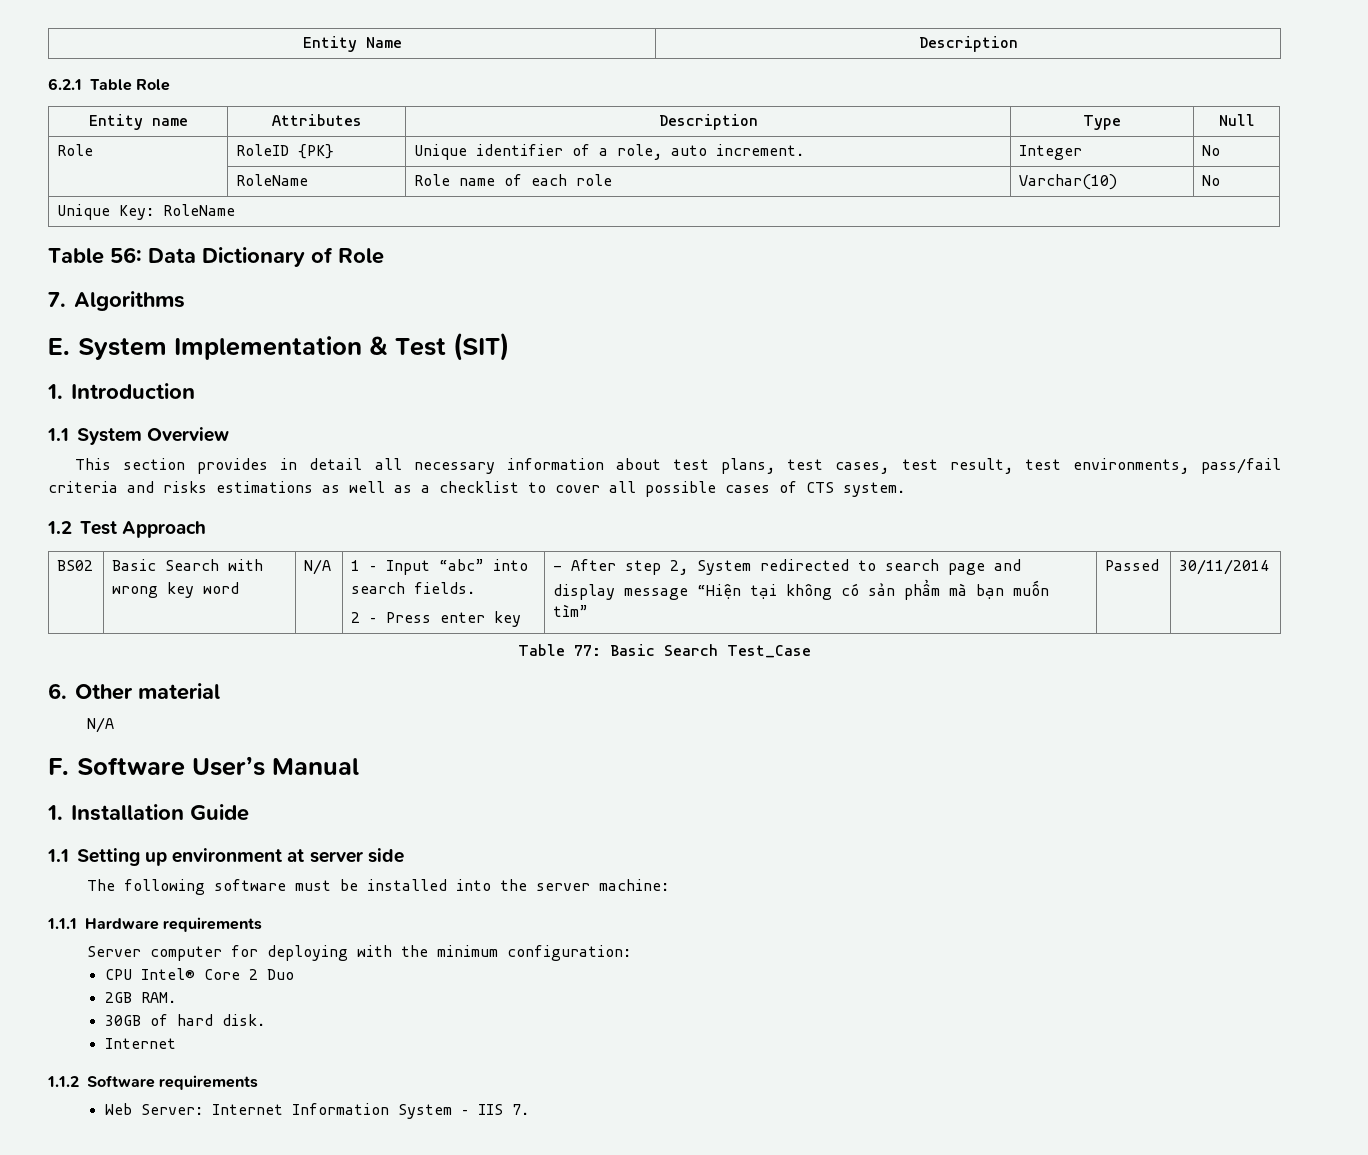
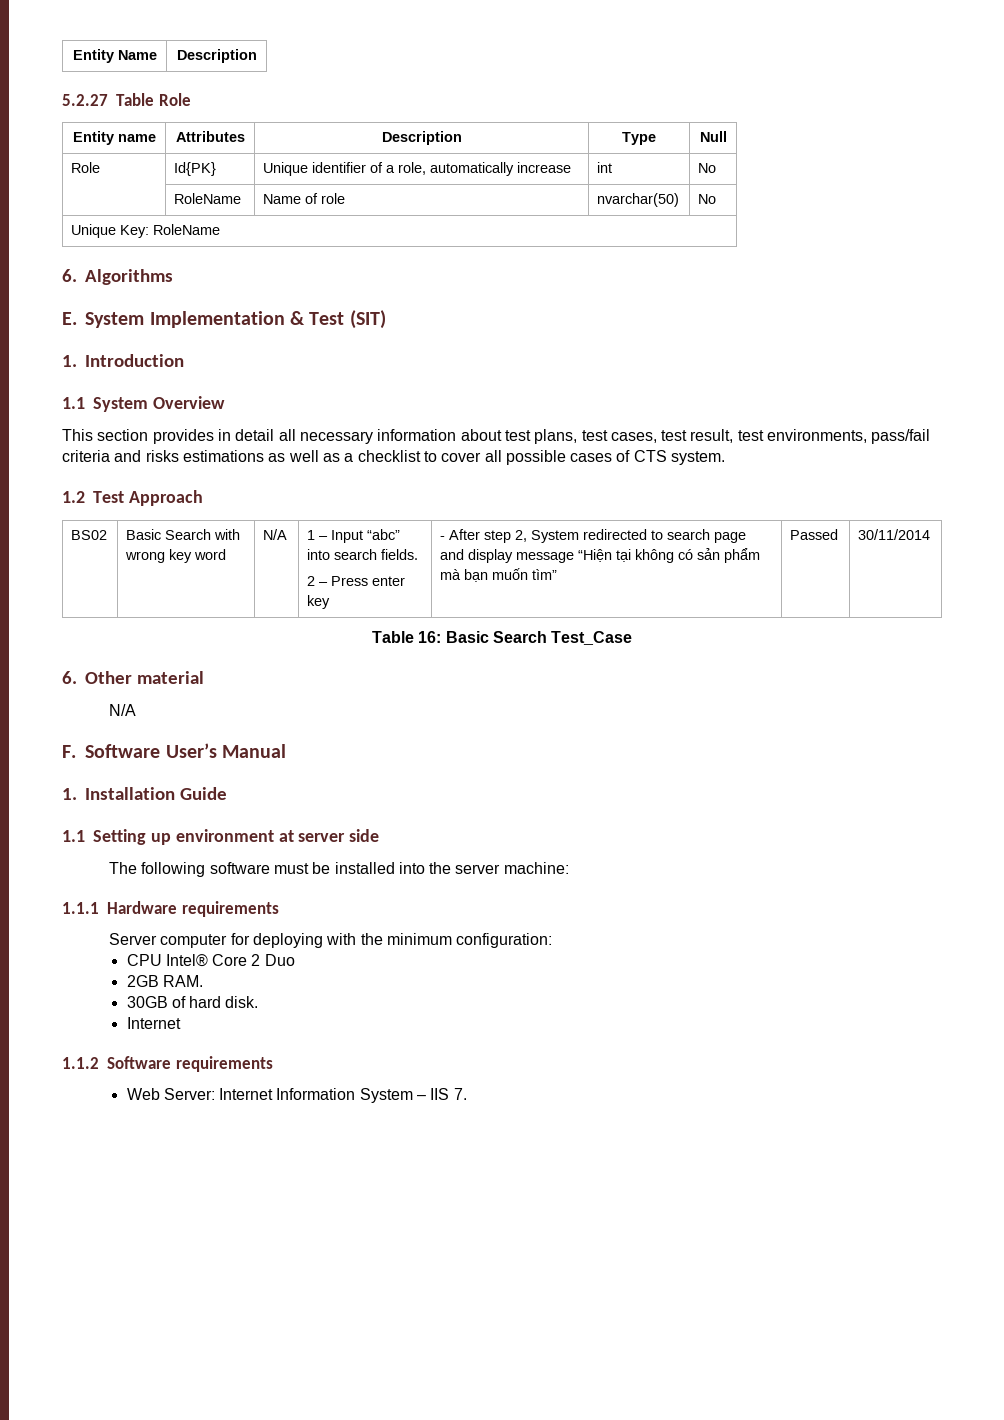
[48,78,82,90] 6.2.1 -> [62,94,108,106] 5.2.27
[236,144,335,159] RoleID {PK} -> [174,162,217,176] Id{PK}
[671,144,805,156] [1019,145,1083,160] auto increment. | Integer -> [430,162,572,176] [597,162,613,173] automatically increase | int
[414,174,568,186] Role name of each -> [263,193,319,204] Name of
[1019,174,1118,190] Varchar(10) -> [597,193,680,207] nvarchar(50)
[48,247,384,267] [48,292,66,307] Table 56: Data Dictionary of Role // 7. -> [62,269,77,282] 6.
[574,645,601,656] 77: -> [418,631,442,643] 16:

